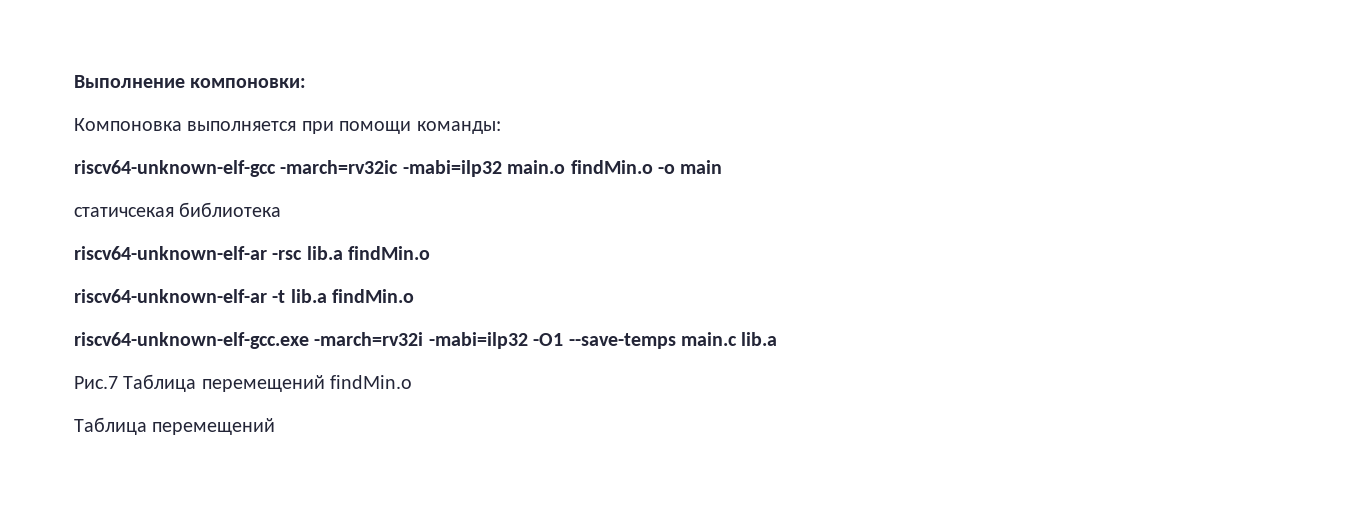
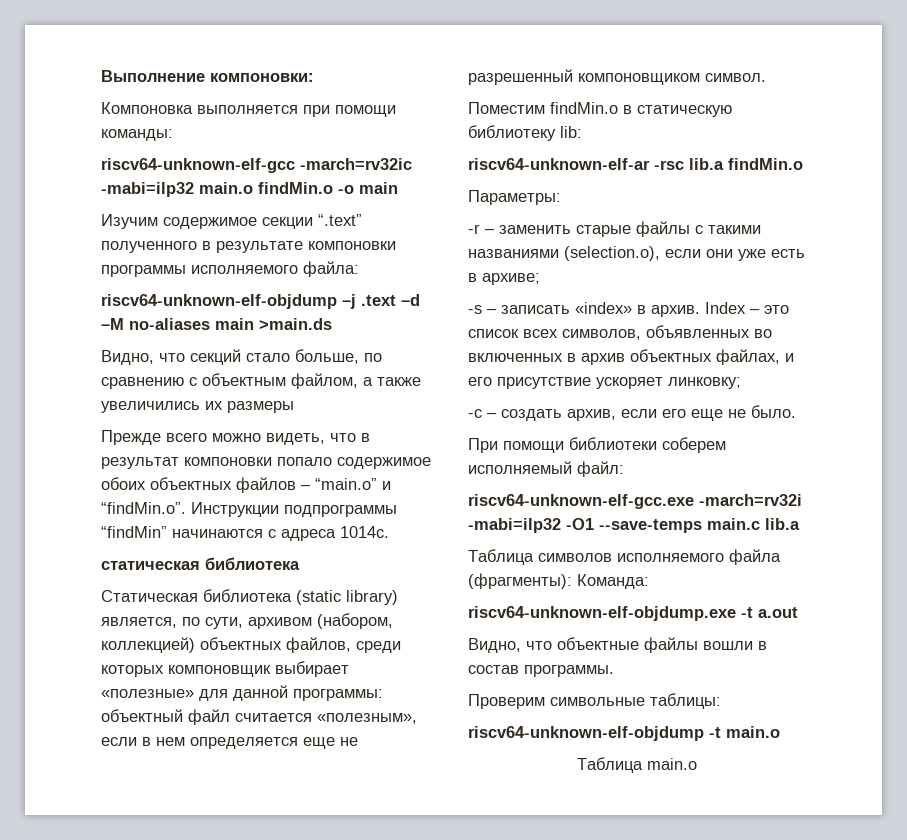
[74,202,282,217] [74,246,431,260] [74,289,415,303] статичсекая библиотека // riscv64-unknown-elf-ar -rsc lib.a findMin.o // riscv64-unknown-elf-ar -t lib.a findMin.o -> [101,214,362,229] [101,241,396,253] [101,261,359,277] [101,294,420,309] [101,318,332,330] [101,349,382,365] [101,373,421,389] [101,401,294,413] [101,430,370,445] [101,457,431,469] [101,477,391,493] [101,502,397,517] [101,526,389,541] [101,557,300,570] [101,589,398,605] [101,613,393,629] [101,637,401,653] [101,661,349,677] [101,685,383,701] [101,709,417,725] [101,737,358,749] [468,69,766,85] [468,102,732,117] [468,125,582,141] [468,158,803,170] [468,190,561,205] [468,221,761,237] [468,246,805,261] [468,273,540,285] [468,302,789,317] [468,325,772,340] [468,349,794,365] [468,377,741,389] [468,405,796,421] [468,437,726,453] [468,461,624,477] Изучим содержимое секции “.text” полученного в результате компоновки программы исполняемого файла: // riscv64-unknown-elf-objdump –j .text –d –M no-aliases main >main.ds // Видно, что секций стало больше, по сравнению с объектным файлом, а также увеличились их размеры // Прежде всего можно видеть, что в результат компоновки попало содержимое обоих объектных файлов – “main.o” и “findMin.o”. Инструкции подпрограммы “findMin” начинаются с адреса 1014c. // статическая библиотека // Статическая библиотека (static library) является, по сути, архивом (набором, коллекцией) объектных файлов, среди которых компоновщик выбирает «полезные» для данной программы: объектный файл считается «полезным», если в нем определяется еще не разрешенный компоновщиком символ. // Поместим findMin.o в статическую библиотеку lib: // riscv64-unknown-elf-ar -rsc lib.a findMin.o // Параметры: // -r – заменить старые файлы с такими названиями (selection.o), если они уже есть в архиве; // -s – записать «index» в архив. Index – это список всех символов, объявленных во включенных в архив объектных файлах, и его присутствие ускоряет линковку; // -с – создать архив, если его еще не было. // При помощи библиотеки соберем исполняемый файл:
[74,374,413,392] [74,417,276,435] Рис.7 Таблица перемещений findMin.o // Таблица перемещений -> [468,549,781,565] [468,573,649,589] [468,606,798,621] [468,637,767,653] [468,665,614,677] [468,693,721,709] [468,726,780,741] [577,757,697,773] Таблица символов исполняемого файла (фрагменты): Команда: // riscv64-unknown-elf-objdump.exe -t a.out // Видно, что объектные файлы вошли в состав программы. // Проверим символьные таблицы: // riscv64-unknown-elf-objdump -t main.o // Таблица main.o

